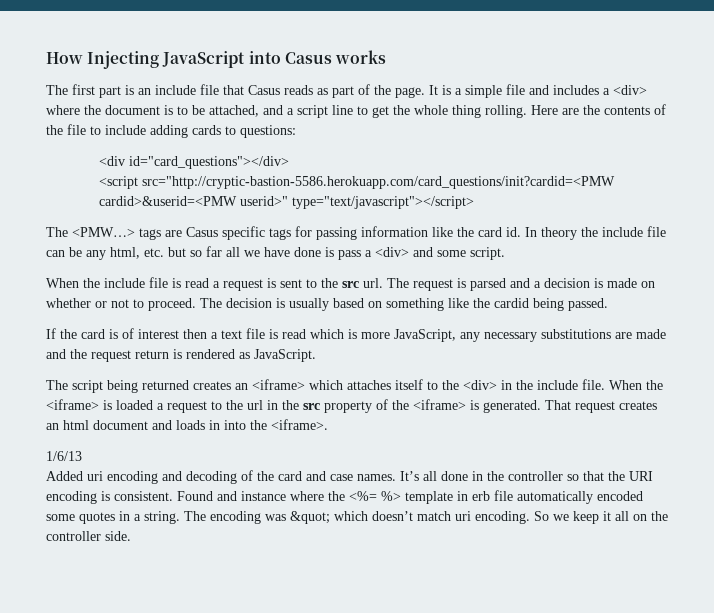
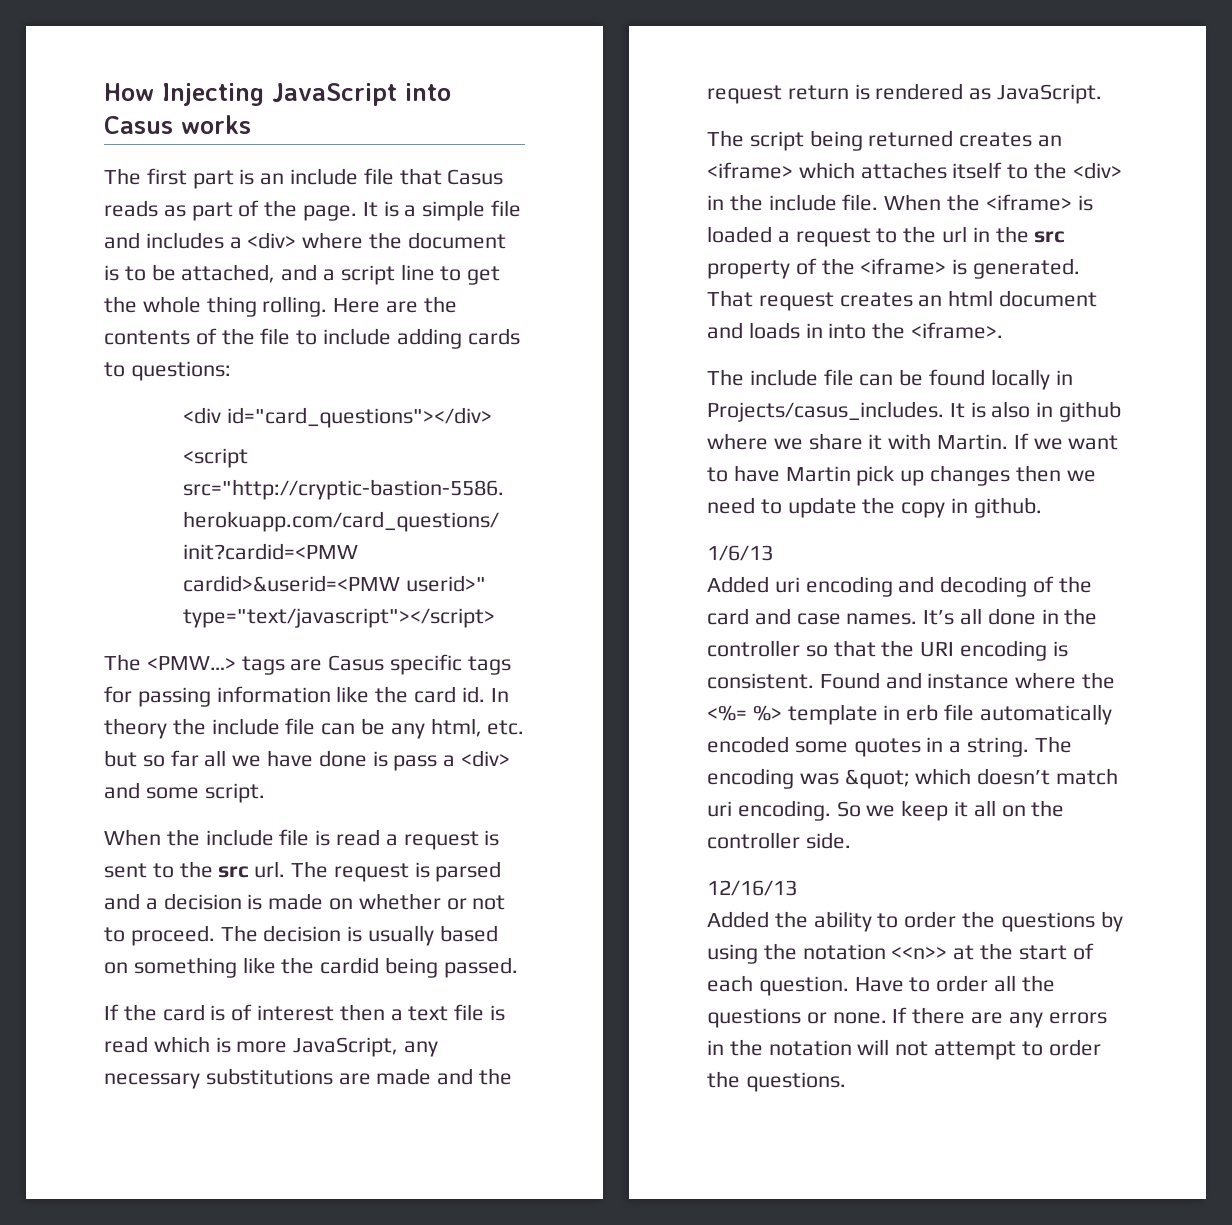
(328, 424) none -> [707,369,1073,390] [707,401,1122,422] [707,433,1119,450] [707,465,1096,486] [707,497,1042,518] // The include file can be found locally in Projects/casus_includes. It is also in github where we share it with Martin. If we want to have Martin pick up changes then we need to update the copy in github.
(131, 536) none -> [707,880,797,896] [707,911,1123,932] [707,943,1094,964] [707,975,1055,996] [707,1007,1107,1028] [707,1039,1101,1060] [707,1071,846,1092] // 12/16/13 // Added the ability to order the questions by using the notation <<n>> at the start of each question. Have to order all the questions or none. If there are any errors in the notation will not attempt to order the questions.

